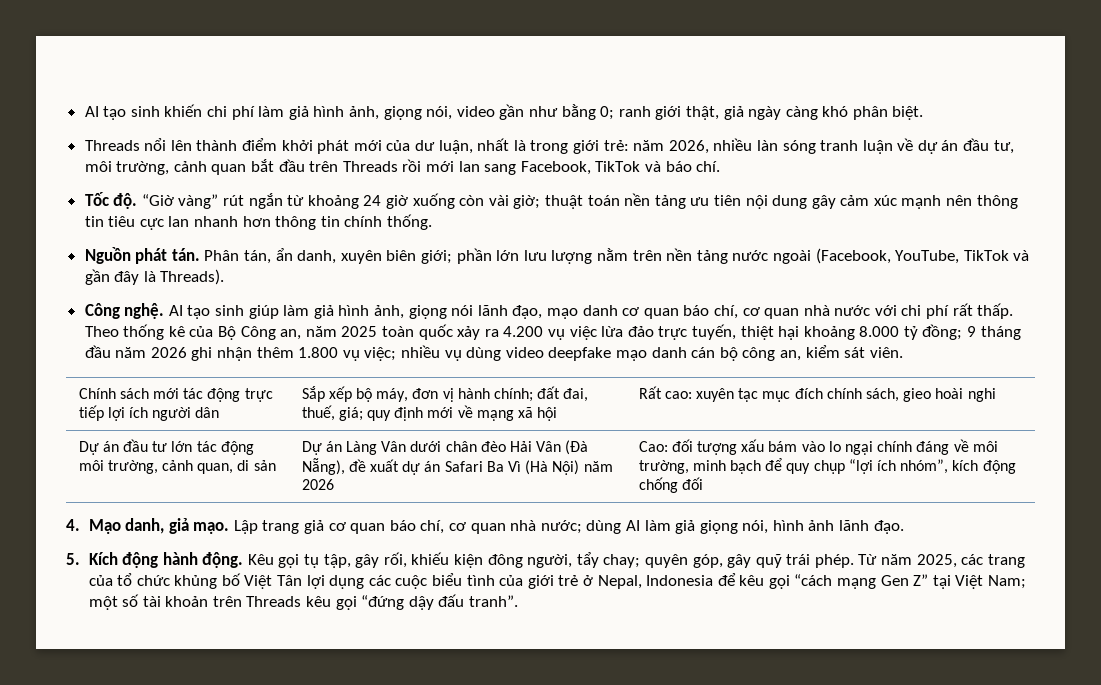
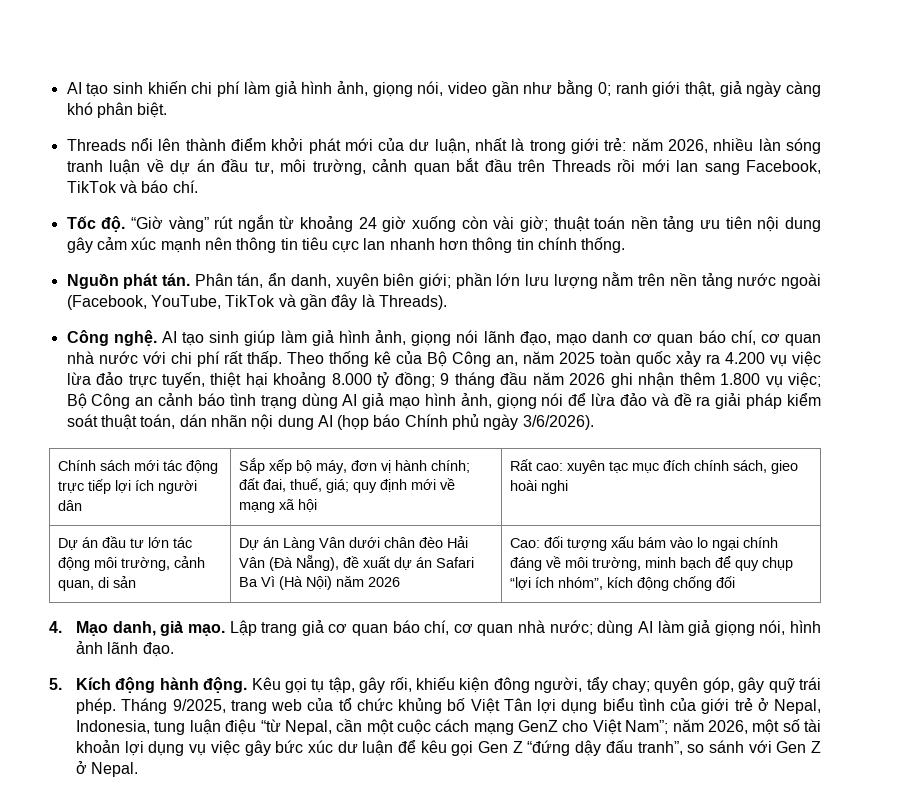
[401,345,903,361] nhiều vụ dùng video deepfake mạo danh cán bộ công an, kiểm sát viên. -> [66,393,822,409] [66,414,594,430] Bộ Công an cảnh báo tình trạng dùng AI giả mạo hình ảnh, giọng nói để lừa đảo và đề ra giải pháp kiểm soát thuật toán, dán nhãn nội dung AI (họp báo Chính phủ ngày 3/6/2026).
[858,554,1025,568] Từ năm 2025, các trang -> [121,698,303,714] Tháng 9/2025, trang web
[368,575,428,589] các cuộc -> (598, 706) none
[646,573,1027,589] [88,594,518,610] Indonesia để kêu gọi “cách mạng Gen Z” tại Việt Nam; một số tài khoản trên Threads kêu gọi “đứng dậy đấu tranh”. -> [76,719,821,735] [76,740,821,756] [76,761,139,777] Indonesia, tung luận điệu “từ Nepal, cần một cuộc cách mạng GenZ cho Việt Nam”; năm 2026, một số tài khoản lợi dụng vụ việc gây bức xúc dư luận để kêu gọi Gen Z “đứng dậy đấu tranh”, so sánh với Gen Z ở Nepal.

